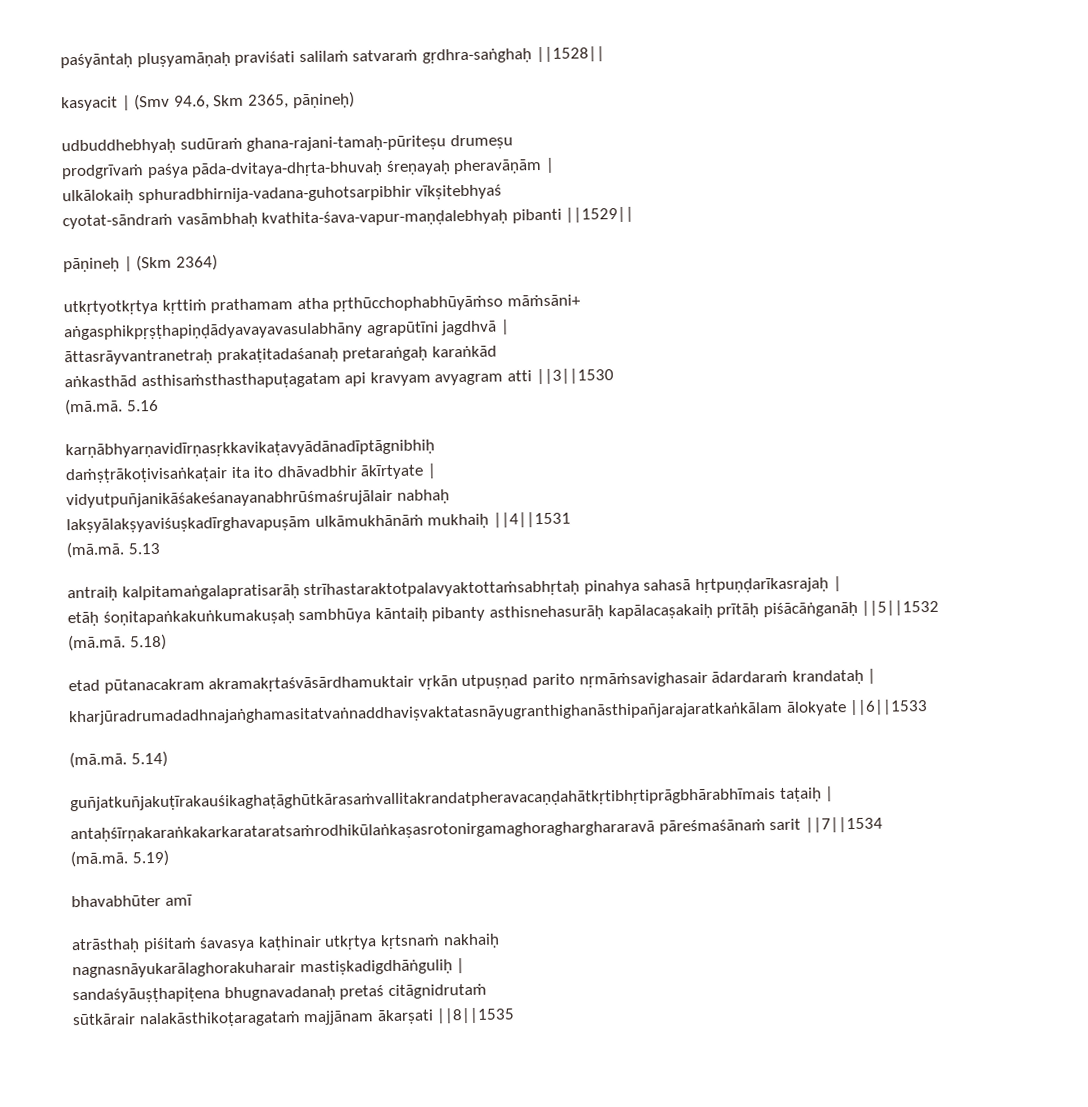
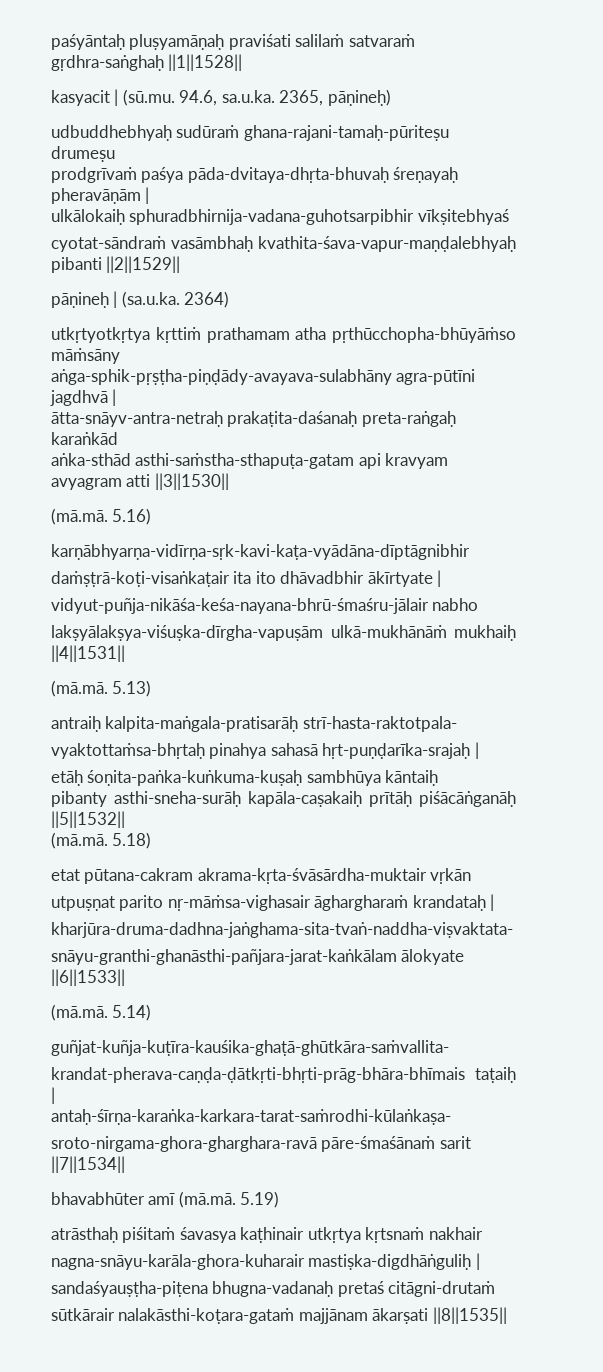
[535,46,605,63] ||1528|| -> [168,54,243,71] ||1||1528||
[134,93,245,111] (Smv 94.6, Skm -> [122,89,275,106] (sū.mu. 94.6, sa.u.ka.
[565,206,635,223] ||1529|| -> [106,256,181,273] ||2||1529||
[136,254,173,272] (Skm -> [121,291,180,308] (sa.u.ka.
[332,294,581,312] [64,321,439,341] pṛthūcchophabhūyāṁso māṁsāni+ // aṅgasphikpṛṣṭhapiṇḍādyavayavasulabhāny agrapūtīni -> [332,327,516,343] [51,348,120,364] [51,369,476,385] pṛthūcchopha-bhūyāṁso māṁsāny // aṅga-sphik-pṛṣṭha-piṇḍādy-avayava-sulabhāny agra-pūtīni
[64,346,429,366] āttasrāyvantranetraḥ prakaṭitadaśanaḥ pretaraṅgaḥ -> [51,411,456,427] ātta-snāyv-antra-netraḥ prakaṭita-daśanaḥ preta-raṅgaḥ
[64,372,341,390] aṅkasthād asthisaṁsthasthapuṭagatam -> [51,453,355,469] aṅka-sthād asthi-saṁstha-sthapuṭa-gatam
[535,368,614,385] [64,398,159,416] [65,439,435,459] [65,467,228,484] ||3||1530 // (mā.mā. 5.16 // karṇābhyarṇavidīrṇasṛkkavikaṭavyādānadīptāgnibhiḥ // daṁṣṭrākoṭivisaṅkaṭair -> [154,473,229,490] [51,508,152,525] [51,544,470,560] [51,571,230,587] ||3||1530|| // (mā.mā. 5.16) // karṇābhyarṇa-vidīrṇa-sṛk-kavi-kaṭa-vyādāna-dīptāgnibhir // daṁṣṭrā-koṭi-visaṅkaṭair
[66,489,450,509] [66,511,571,534] [66,541,160,559] vidyutpuñjanikāśakeśanayanabhrūśmaśrujālair nabhaḥ // lakṣyālakṣyaviśuṣkadīrghavapuṣām ulkāmukhānāṁ mukhaiḥ ||4||1531 // (mā.mā. 5.13 -> [51,598,479,614] [51,625,516,641] [51,645,125,662] [51,680,152,697] vidyut-puñja-nikāśa-keśa-nayana-bhrū-śmaśru-jālair nabho // lakṣyālakṣya-viśuṣka-dīrgha-vapuṣām ulkā-mukhānāṁ mukhaiḥ ||4||1531|| // (mā.mā. 5.13)
[121,580,581,601] kalpitamaṅgalapratisarāḥ strīhastaraktotpalavyaktottaṁsabhṛtaḥ -> [105,716,457,732] [51,743,205,759] kalpita-maṅgala-pratisarāḥ strī-hasta-raktotpala- // vyaktottaṁsa-bhṛtaḥ
[694,577,829,594] hṛtpuṇḍarīkasrajaḥ -> [322,743,471,759] hṛt-puṇḍarīka-srajaḥ
[102,609,295,626] śoṇitapaṅkakuṅkumakuṣaḥ -> [87,770,303,786] śoṇita-paṅka-kuṅkuma-kuṣaḥ
[431,603,713,622] pibanty asthisnehasurāḥ kapālacaṣakaiḥ -> [51,791,362,807] // pibanty asthi-sneha-surāḥ kapāla-caṣakaiḥ
[861,599,940,616] ||5||1532 -> [51,811,125,828] ||5||1532||
[68,668,877,694] [68,699,929,726] etad pūtanacakram akramakṛtaśvāsārdhamuktair vṛkān utpuṣṇad parito nṛmāṁsavighasair ādardaraṁ krandataḥ | // kharjūradrumadadhnajaṅghamasitatvaṅnaddhaviṣvaktatasnāyugranthighanāsthipañjarajaratkaṅkālam ālokyate ||6||1533 -> [51,868,472,884] [51,894,495,911] [51,922,513,938] [51,949,465,965] [51,969,125,986] etat pūtana-cakram akrama-kṛta-śvāsārdha-muktair vṛkān // utpuṣṇat parito nṛ-māṁsa-vighasair āghargharaṁ krandataḥ | // kharjūra-druma-dadhna-jaṅghama-sita-tvaṅ-naddha-viṣvaktata- // snāyu-granthi-ghanāsthi-pañjara-jarat-kaṅkālam ālokyate ||6||1533||
[70,788,776,812] guñjatkuñjakuṭīrakauśikaghaṭāghūtkārasaṁvallitakrandatpheravacaṇḍahātkṛtibhṛtiprāgbhārabhīmais -> [51,1040,449,1056] [51,1067,465,1083] guñjat-kuñja-kuṭīra-kauśika-ghaṭā-ghūtkāra-saṁvallita- // krandat-pherava-caṇḍa-ḍātkṛti-bhṛti-prāg-bhāra-bhīmais
[70,816,883,843] [70,849,170,868] antaḥśīrṇakaraṅkakarkarataratsaṁrodhikūlaṅkaṣasrotonirgamaghoragharghararavā pāreśmaśānaṁ sarit ||7||1534 // (mā.mā. 5.19) -> [51,1109,451,1125] [51,1136,471,1152] [51,1156,125,1173] antaḥ-śīrṇa-karaṅka-karkara-tarat-saṁrodhi-kūlaṅkaṣa- // sroto-nirgama-ghora-gharghara-ravā pāre-śmaśānaṁ sarit ||7||1534||
(193, 900) none -> [178,1191,280,1208] (mā.mā. 5.19)
[442,933,500,949] [72,958,466,979] [72,983,487,1004] nakhaiḥ // nagnasnāyukarālaghorakuharair mastiṣkadigdhāṅguliḥ | // sandaśyāuṣṭhapiṭena bhugnavadanaḥ pretaś citāgnidrutaṁ -> [428,1227,483,1240] [51,1253,480,1270] [51,1281,496,1297] nakhair // nagna-snāyu-karāla-ghora-kuharair mastiṣka-digdhāṅguliḥ | // sandaśyauṣṭha-piṭena bhugna-vadanaḥ pretaś citāgni-drutaṁ
[138,1011,301,1028] nalakāsthikoṭaragataṁ -> [118,1308,295,1324] nalakāsthi-koṭara-gataṁ
[436,1007,516,1024] ||8||1535 -> [432,1307,507,1324] ||8||1535||

